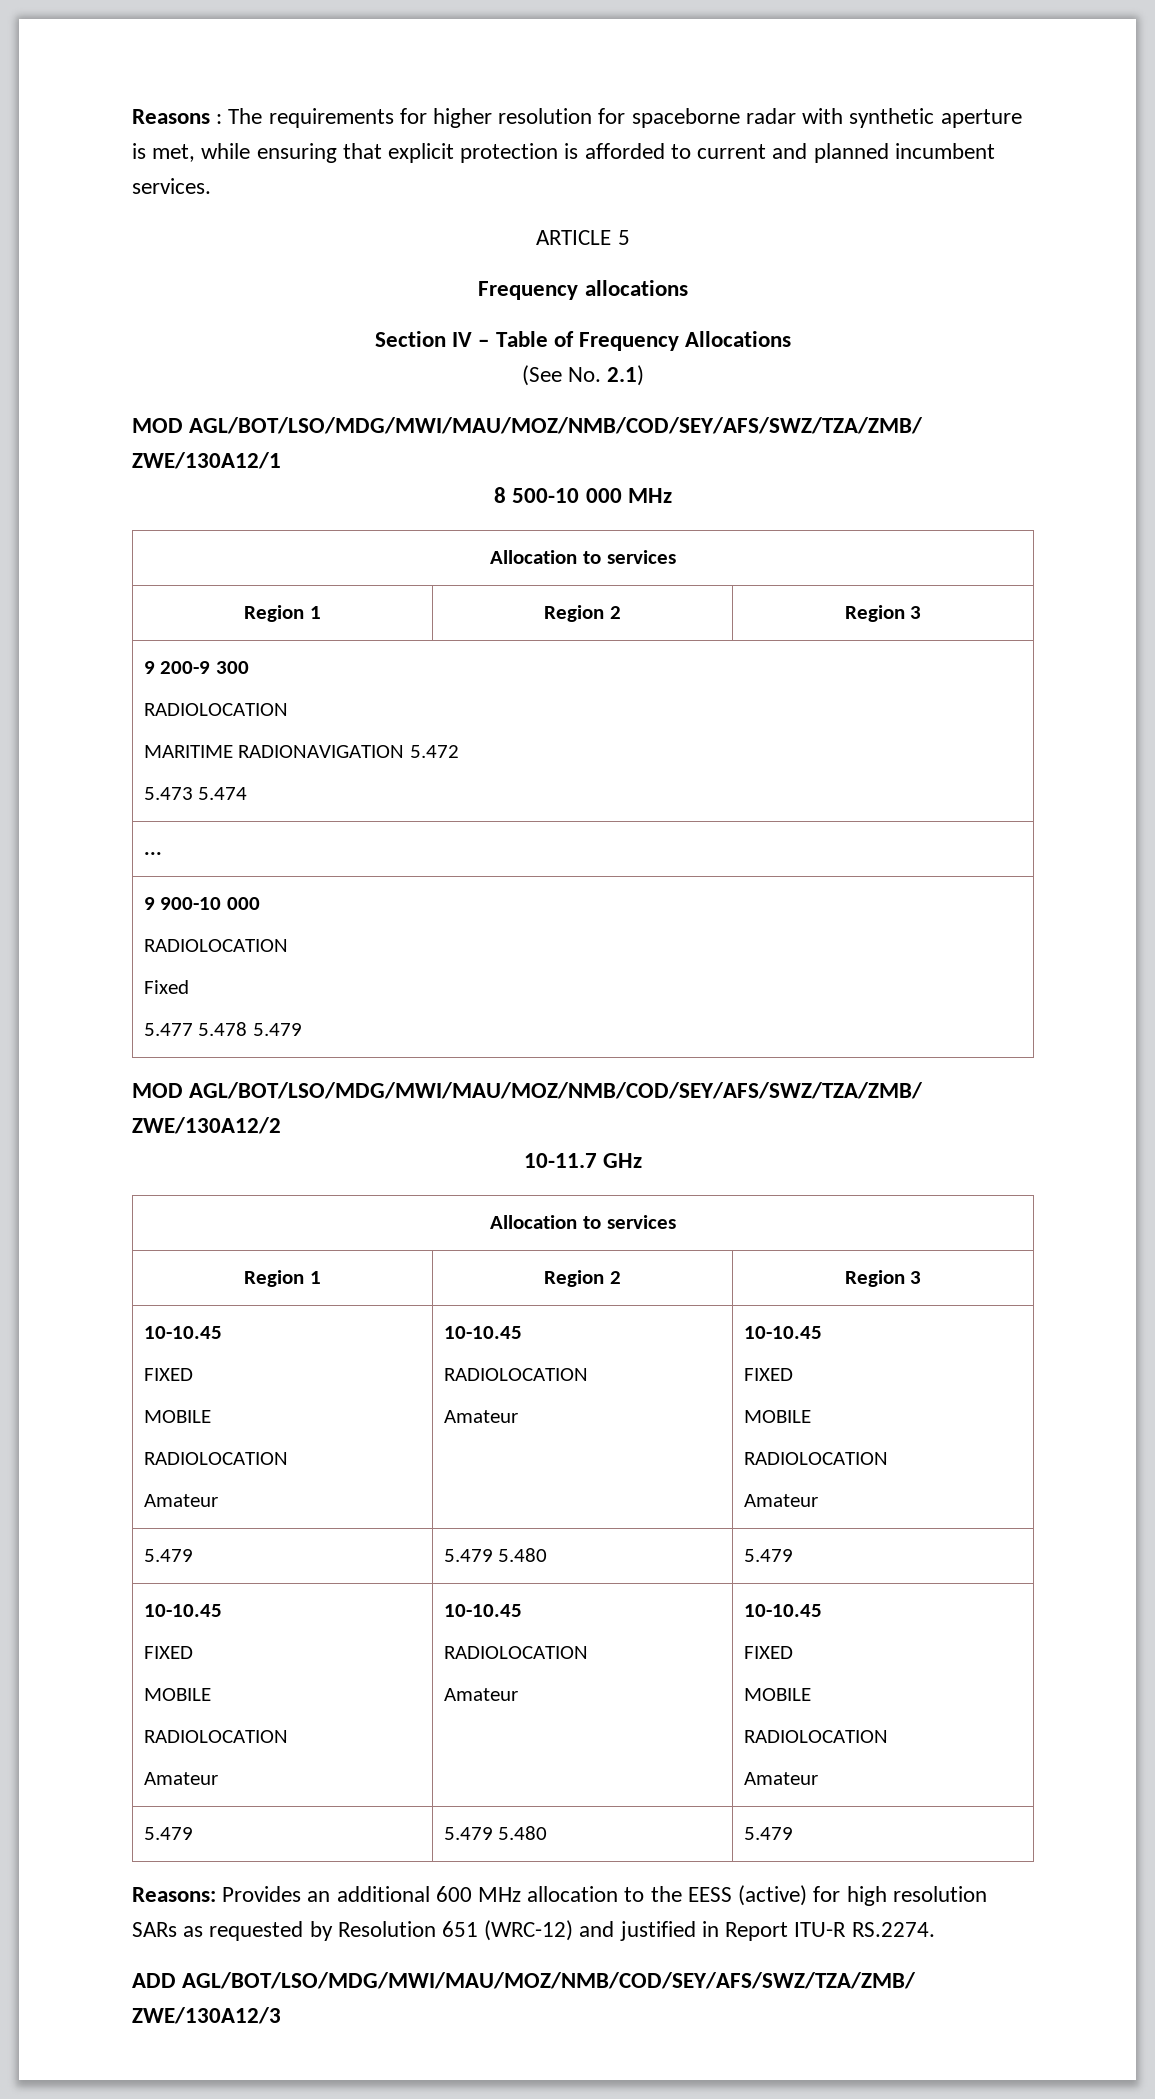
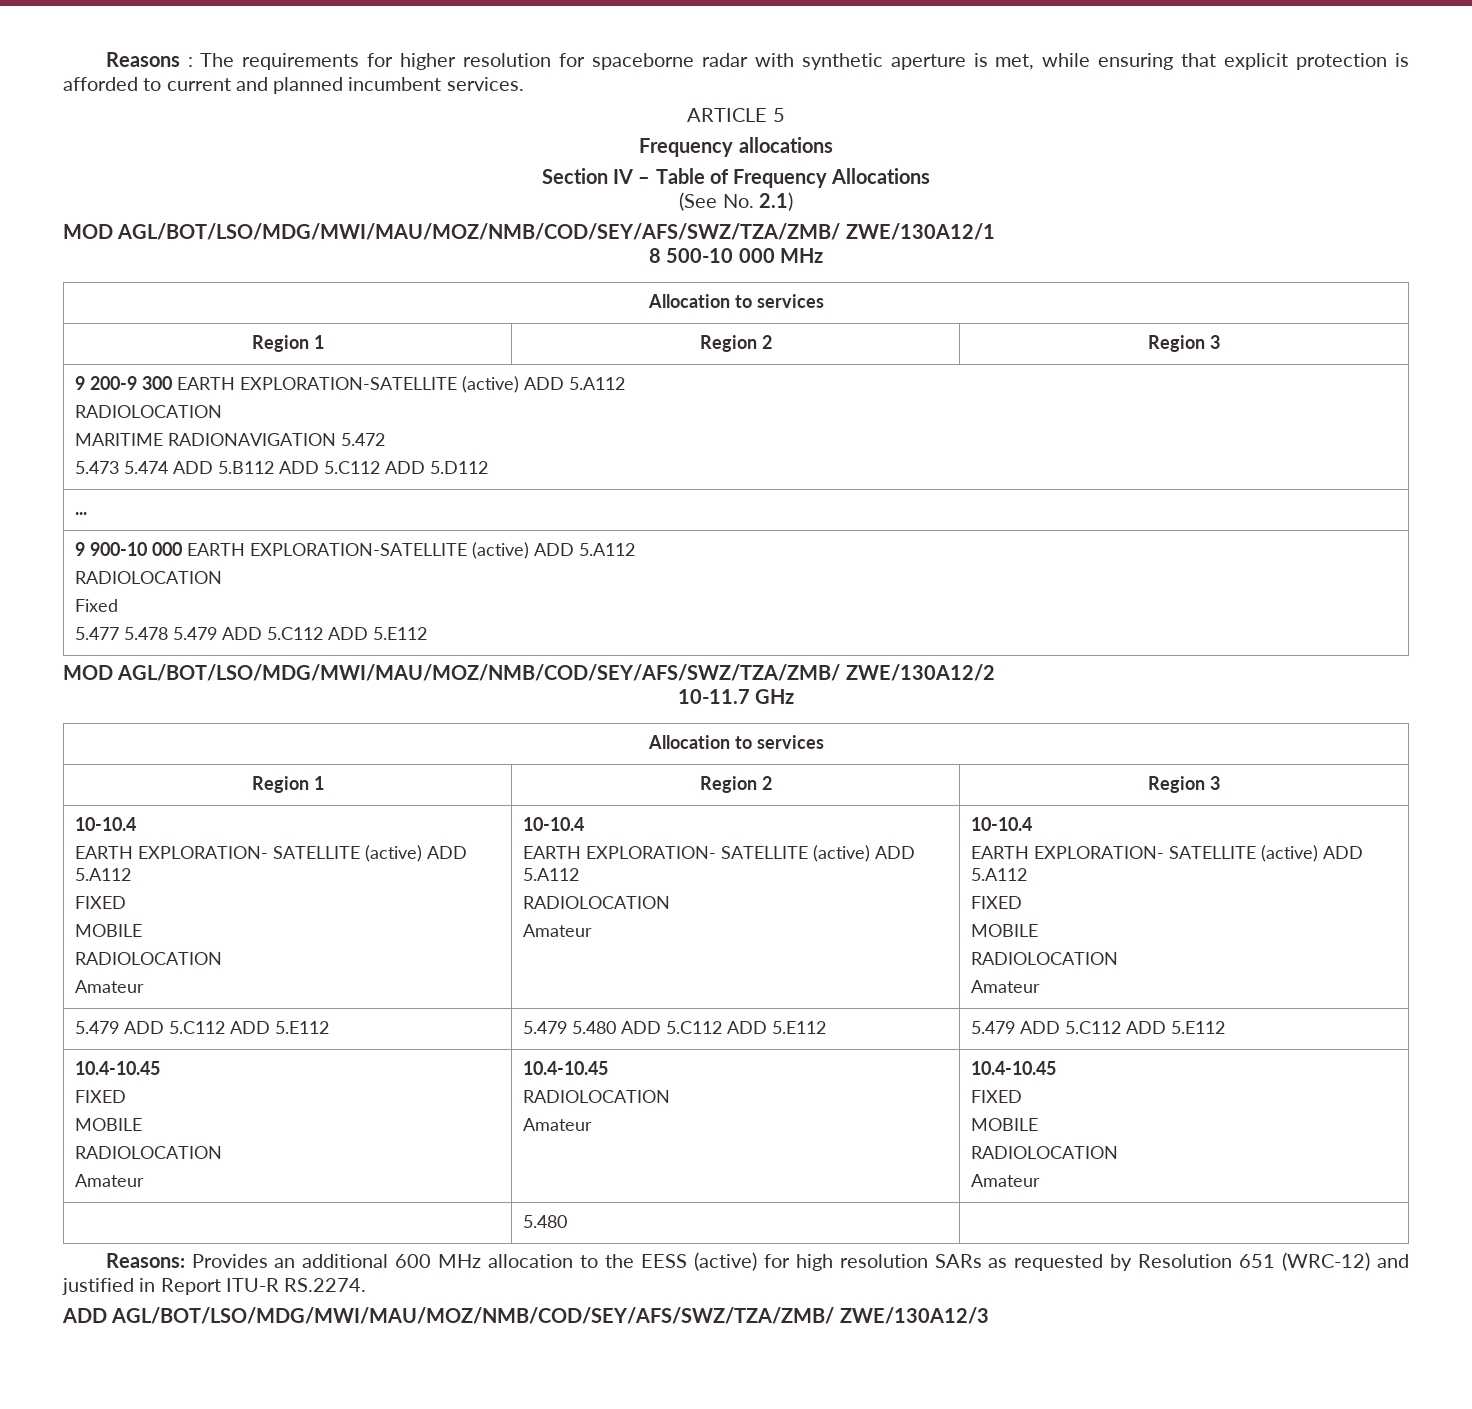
(250, 667) none -> [177,376,626,393] EARTH EXPLORATION-SATELLITE (active) ADD 5.A112
(248, 793) none -> [173,461,489,474] ADD 5.B112 ADD 5.C112 ADD 5.D112
(261, 903) none -> [187,542,636,559] EARTH EXPLORATION-SATELLITE (active) ADD 5.A112
(303, 1029) none -> [222,627,428,640] ADD 5.C112 ADD 5.E112
[143,1326,222,1339] [143,1368,193,1381] [143,1410,211,1423] [143,1452,288,1465] [143,1494,218,1507] [443,1326,522,1339] [443,1368,588,1381] [443,1410,518,1423] [743,1326,822,1339] [743,1368,793,1381] [743,1410,811,1423] [743,1452,888,1465] [743,1494,818,1507] [143,1549,193,1562] [443,1548,548,1562] [743,1549,793,1562] [143,1604,222,1617] [143,1646,193,1659] [143,1688,211,1701] [143,1730,288,1743] [143,1772,218,1785] [443,1604,522,1617] [443,1646,588,1659] [443,1688,518,1701] [743,1604,822,1617] [743,1646,793,1659] [743,1688,811,1701] [743,1730,888,1743] [743,1772,818,1785] [143,1827,193,1840] [443,1826,548,1840] [743,1827,793,1840] 10-10.45 // FIXED // MOBILE // RADIOLOCATION // Amateur | 10-10.45 // RADIOLOCATION // Amateur | 10-10.45 // FIXED // MOBILE // RADIOLOCATION // Amateur // 5.479 | 5.479 5.480 | 5.479 // 10-10.45 // FIXED // MOBILE // RADIOLOCATION // Amateur | 10-10.45 // RADIOLOCATION // Amateur | 10-10.45 // FIXED // MOBILE // RADIOLOCATION // Amateur // 5.479 | 5.479 5.480 | 5.479 -> [75,817,137,831] [75,845,468,862] [75,868,132,881] [75,896,127,909] [75,924,143,937] [75,952,223,965] [75,980,145,993] [523,817,585,831] [523,845,916,862] [523,868,580,881] [523,896,671,909] [523,924,593,937] [971,817,1033,831] [971,845,1364,862] [971,868,1028,881] [971,896,1023,909] [971,924,1039,937] [971,952,1119,965] [971,980,1041,993] [75,1021,330,1034] [523,1021,827,1034] [971,1021,1226,1034] [75,1061,161,1075] [75,1090,127,1103] [75,1118,143,1131] [75,1146,223,1159] [75,1174,145,1187] [523,1061,609,1075] [523,1090,671,1103] [523,1118,593,1131] [971,1061,1057,1075] [971,1090,1023,1103] [971,1118,1039,1131] [971,1146,1119,1159] [971,1174,1041,1187] [523,1215,568,1228] 10-10.4 // EARTH EXPLORATION- SATELLITE (active) ADD 5.A112 // FIXED // MOBILE // RADIOLOCATION // Amateur | 10-10.4 // EARTH EXPLORATION- SATELLITE (active) ADD 5.A112 // RADIOLOCATION // Amateur | 10-10.4 // EARTH EXPLORATION- SATELLITE (active) ADD 5.A112 // FIXED // MOBILE // RADIOLOCATION // Amateur // 5.479 ADD 5.C112 ADD 5.E112 | 5.479 5.480 ADD 5.C112 ADD 5.E112 | 5.479 ADD 5.C112 ADD 5.E112 // 10.4-10.45 // FIXED // MOBILE // RADIOLOCATION // Amateur | 10.4-10.45 // RADIOLOCATION // Amateur | 10.4-10.45 // FIXED // MOBILE // RADIOLOCATION // Amateur // | 5.480 |

